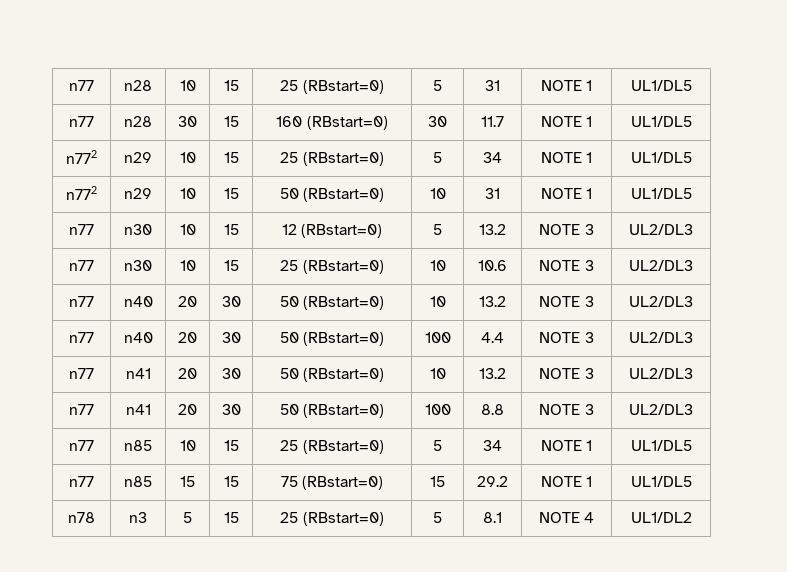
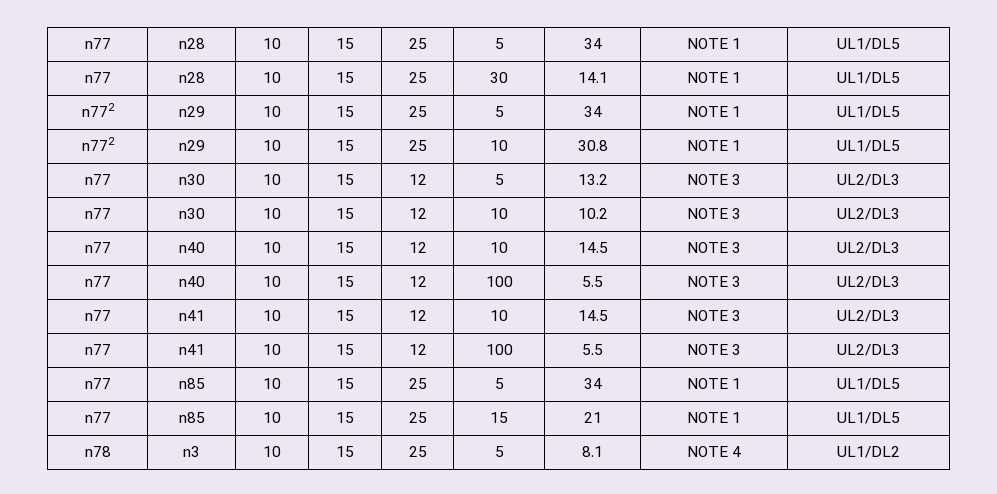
[69,80,94,91] [124,80,152,91] [179,80,196,91] [223,80,239,91] [280,80,384,94] [433,80,442,91] [485,80,500,91] n77 | n28 | 10 | 15 | 25 (RBstart=0) | 5 | 31 -> [84,38,111,49] [178,38,205,49] [263,38,281,49] [336,38,354,49] [408,38,427,49] [494,38,504,49] [583,38,602,49] n77 | n28 | 10 | 15 | 25 | 5 | 34
[178,116,197,127] [223,116,239,127] [276,116,388,130] [428,116,447,127] [481,116,504,127] [540,116,593,127] [630,116,692,127] [66,150,97,164] [124,152,152,163] [179,152,196,163] [223,152,239,163] [280,152,384,166] 30 | 15 | 160 (RBstart=0) | 30 | 11.7 | NOTE 1 | UL1/DL5 // n772 | n29 | 10 | 15 | 25 (RBstart=0) -> [263,72,281,83] [336,72,354,83] [408,72,427,83] [490,72,508,83] [577,72,608,83] [686,72,742,83] [837,72,900,84] [81,103,115,117] [178,106,205,117] [263,106,281,117] [336,106,354,117] [408,106,427,117] 10 | 15 | 25 | 30 | 14.1 | NOTE 1 | UL1/DL5 // n772 | n29 | 10 | 15 | 25
[279,188,385,202] [429,188,446,199] [485,188,500,199] 50 (RBstart=0) | 10 | 31 -> [408,140,427,151] [490,140,508,151] [577,140,608,151] 25 | 10 | 30.8
[301,224,383,238] (RBstart=0) -> (427, 179) none
[280,260,384,274] [429,260,446,271] [478,260,507,271] [539,260,594,271] [629,260,693,271] [69,296,94,307] [123,296,153,307] [178,296,197,307] [221,296,241,307] [279,296,385,310] [429,296,446,307] [479,296,506,307] [539,296,594,307] [629,296,693,307] [69,332,94,343] [123,332,153,343] [178,332,197,343] [221,332,241,343] [279,332,385,346] [424,332,451,343] [481,332,504,343] [539,332,594,343] [629,332,693,343] [69,368,94,379] [125,368,151,379] [178,368,197,379] [221,368,241,379] [279,368,385,382] [429,368,446,379] [479,368,506,379] [539,368,594,379] [629,368,693,379] [69,404,94,415] [125,404,151,415] [178,404,197,415] [221,404,241,415] [279,404,385,418] [424,404,451,415] [481,404,504,415] 25 (RBstart=0) | 10 | 10.6 | NOTE 3 | UL2/DL3 // n77 | n40 | 20 | 30 | 50 (RBstart=0) | 10 | 13.2 | NOTE 3 | UL2/DL3 // n77 | n40 | 20 | 30 | 50 (RBstart=0) | 100 | 4.4 | NOTE 3 | UL2/DL3 // n77 | n41 | 20 | 30 | 50 (RBstart=0) | 10 | 13.2 | NOTE 3 | UL2/DL3 // n77 | n41 | 20 | 30 | 50 (RBstart=0) | 100 | 8.8 -> [408,208,427,219] [490,208,508,219] [577,208,608,219] [686,208,742,219] [837,208,900,220] [84,242,111,253] [178,242,205,253] [263,242,281,253] [336,242,354,253] [408,242,427,253] [490,242,508,253] [577,242,608,253] [686,242,742,253] [837,242,900,254] [84,276,111,287] [178,276,205,287] [263,276,281,287] [336,276,354,287] [408,276,427,287] [485,276,513,287] [582,276,603,287] [686,276,742,287] [837,276,900,288] [84,310,111,321] [178,310,205,321] [263,310,281,321] [336,310,354,321] [408,310,427,321] [490,310,508,321] [577,310,608,321] [686,310,742,321] [837,310,900,322] [84,344,111,355] [178,344,205,355] [263,344,281,355] [336,344,354,355] [408,344,427,355] [485,344,513,355] [582,344,603,355] 12 | 10 | 10.2 | NOTE 3 | UL2/DL3 // n77 | n40 | 10 | 15 | 12 | 10 | 14.5 | NOTE 3 | UL2/DL3 // n77 | n40 | 10 | 15 | 12 | 100 | 5.5 | NOTE 3 | UL2/DL3 // n77 | n41 | 10 | 15 | 12 | 10 | 14.5 | NOTE 3 | UL2/DL3 // n77 | n41 | 10 | 15 | 12 | 100 | 5.5
[302,440,384,454] (RBstart=0) -> (427, 383) none
[180,476,195,487] [223,476,239,487] [280,476,384,490] [430,476,445,487] [477,476,508,487] 15 | 15 | 75 (RBstart=0) | 15 | 29.2 -> [263,412,281,423] [336,412,354,423] [408,412,427,423] [490,412,508,423] [583,412,602,423] 10 | 15 | 25 | 15 | 21
[183,512,192,523] [223,512,239,523] [280,512,384,526] 5 | 15 | 25 (RBstart=0) -> [263,446,281,457] [336,446,354,457] [408,446,427,457] 10 | 15 | 25

